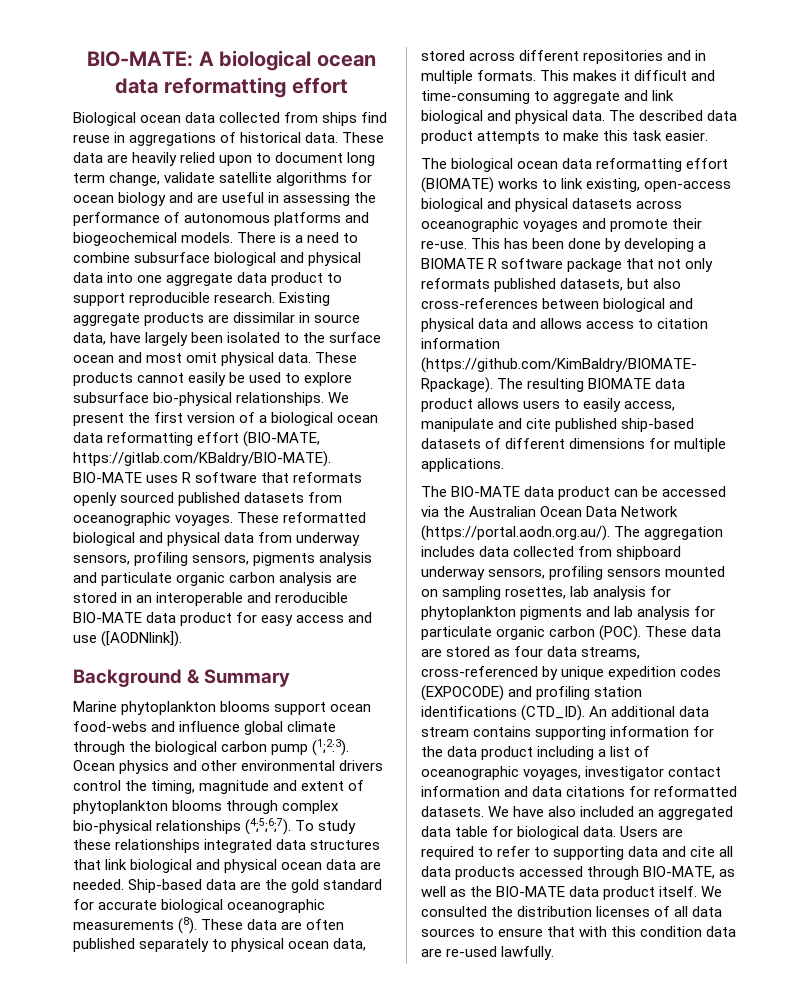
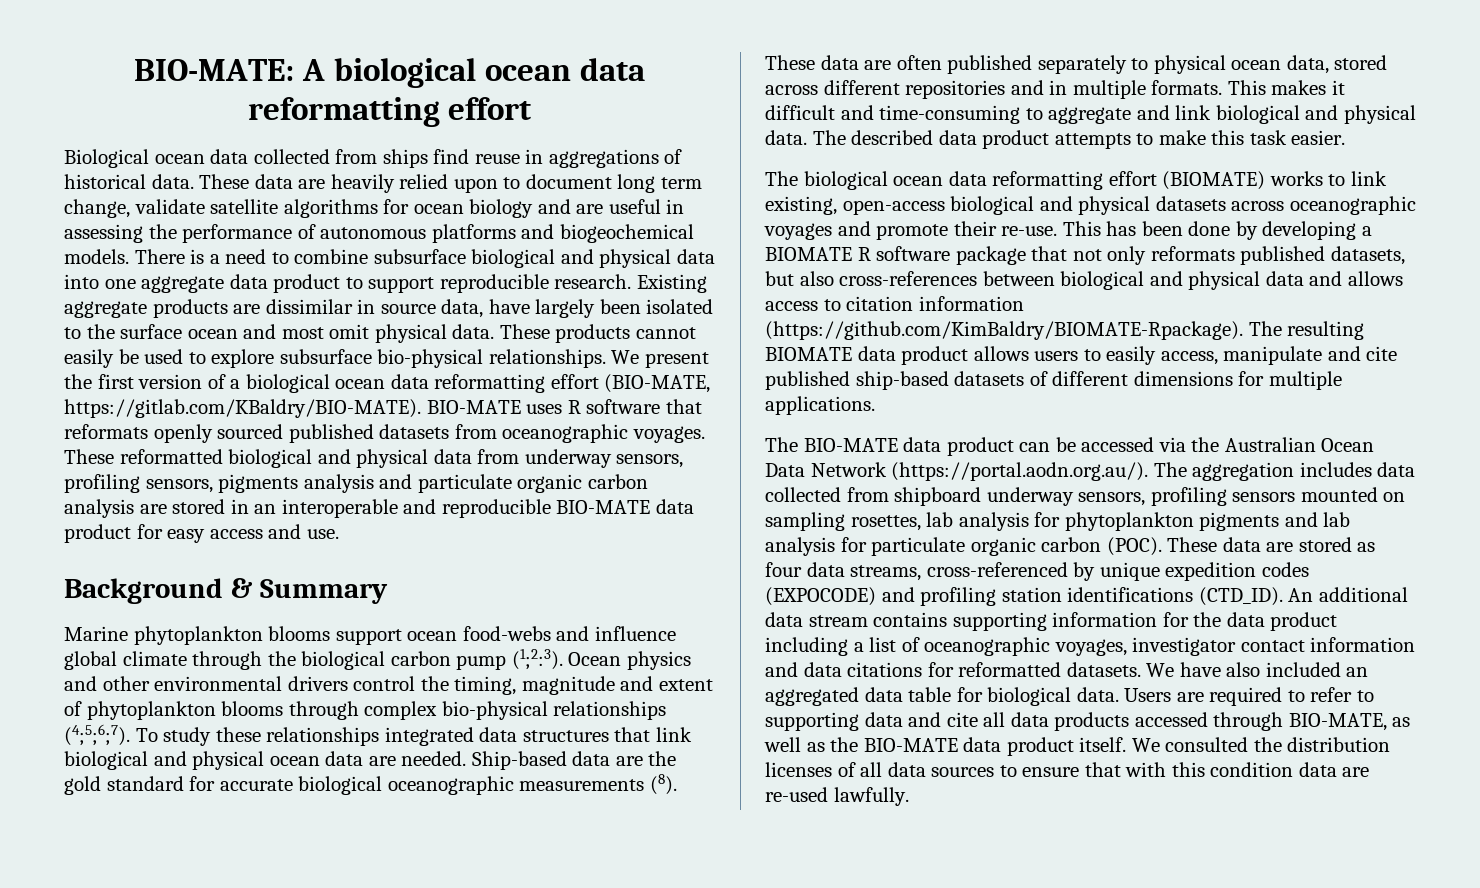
[275,592,349,603] reroducible -> [441,499,551,518] reproducible
[73,631,183,647] use ([AODNlink]). -> [306,529,339,539] use.

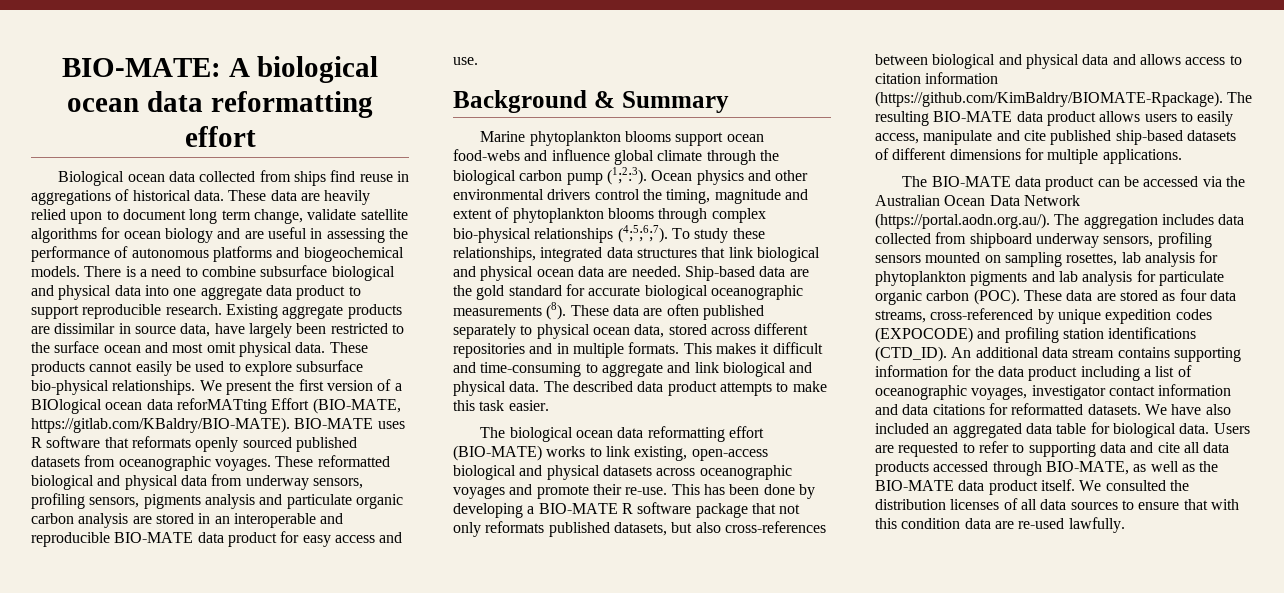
[646,299,714,314] isolated -> [330,323,388,334] restricted
[245,374,599,393] biological ocean data reformatting effort -> [31,398,310,414] BIOlogical ocean data reforMATting Effort
[266,727,380,746] relationships -> [453,247,536,262] relationships,
[1162,171,1266,190] (BIOMATE) -> [453,445,542,461] (BIO-MATE)
[765,247,852,261] BIOMATE -> [538,503,618,514] BIO-MATE
[765,347,852,361] BIOMATE -> [933,111,1013,122] BIO-MATE
[1209,687,1283,706] required -> [898,442,959,457] requested

